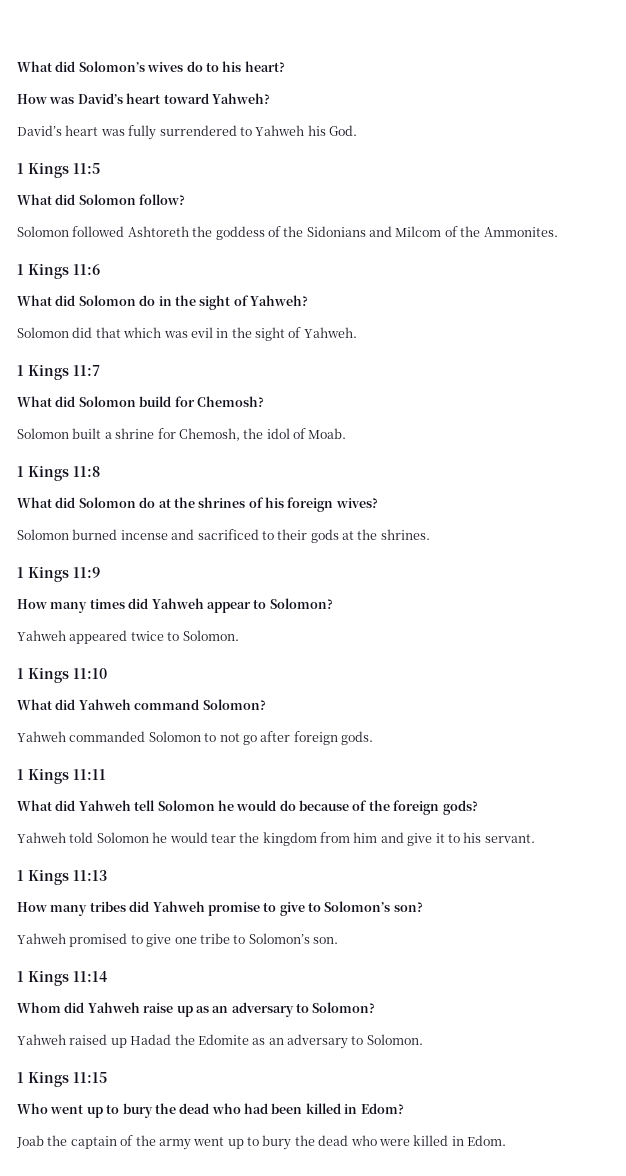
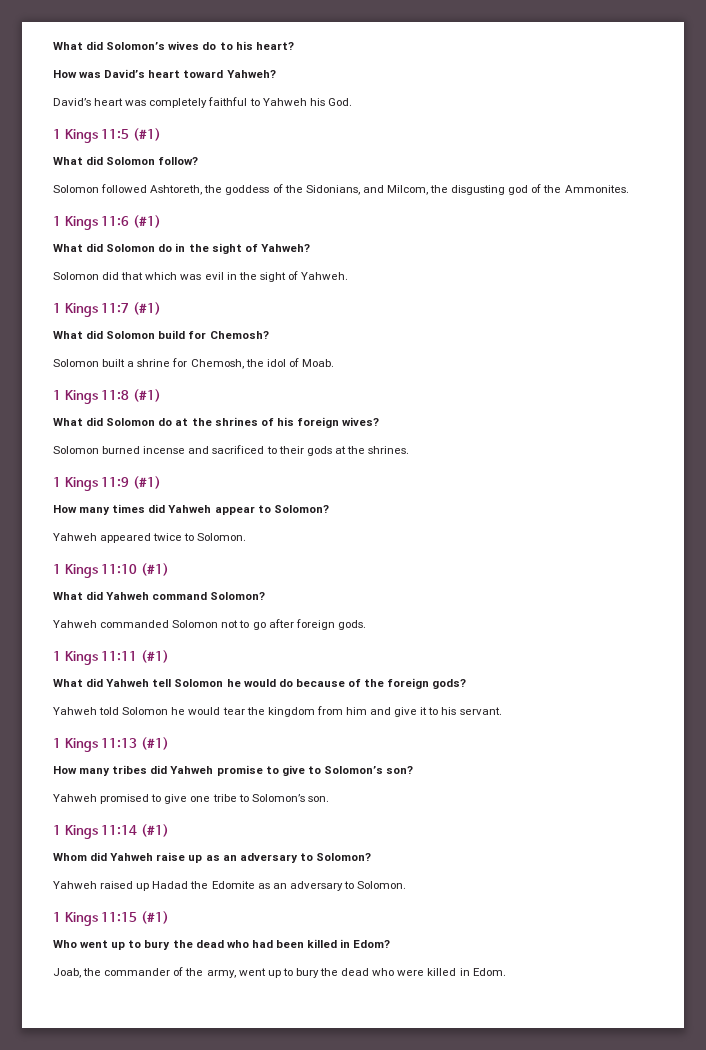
[128,125,237,140] fully surrendered -> [149,97,248,108] completely faithful
(100, 168) none -> [132,128,161,141] (#1)
[127,226,189,237] Ashtoreth -> [150,185,203,195] Ashtoreth,
[306,226,442,237] Sidonians and Milcom -> [305,185,529,195] Sidonians, and Milcom, the disgusting god
(100, 269) none -> [132,215,161,228] (#1)
(100, 370) none -> [132,302,161,315] (#1)
(100, 471) none -> [132,389,161,402] (#1)
(100, 572) none -> [132,476,161,489] (#1)
(107, 673) none -> [140,563,169,576] (#1)
[204,733,240,742] to not -> [221,620,250,628] not to
(106, 774) none -> [140,650,169,663] (#1)
(107, 875) none -> [140,737,169,750] (#1)
(107, 976) none -> [140,824,169,837] (#1)
(107, 1077) none -> [140,911,169,924] (#1)
[16,1135,191,1150] Joab the captain of the army -> [53,967,236,978] Joab, the commander of the army,

